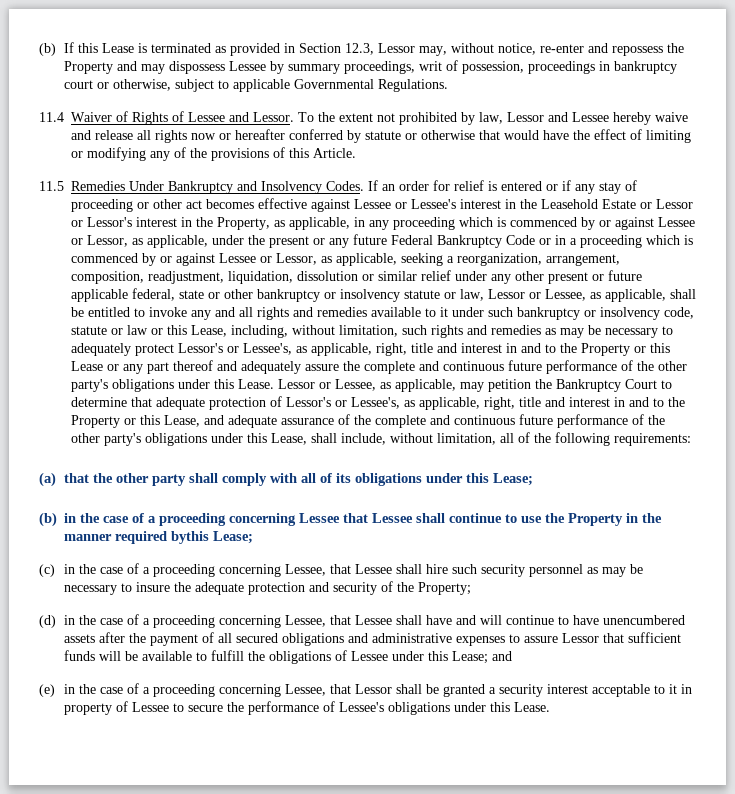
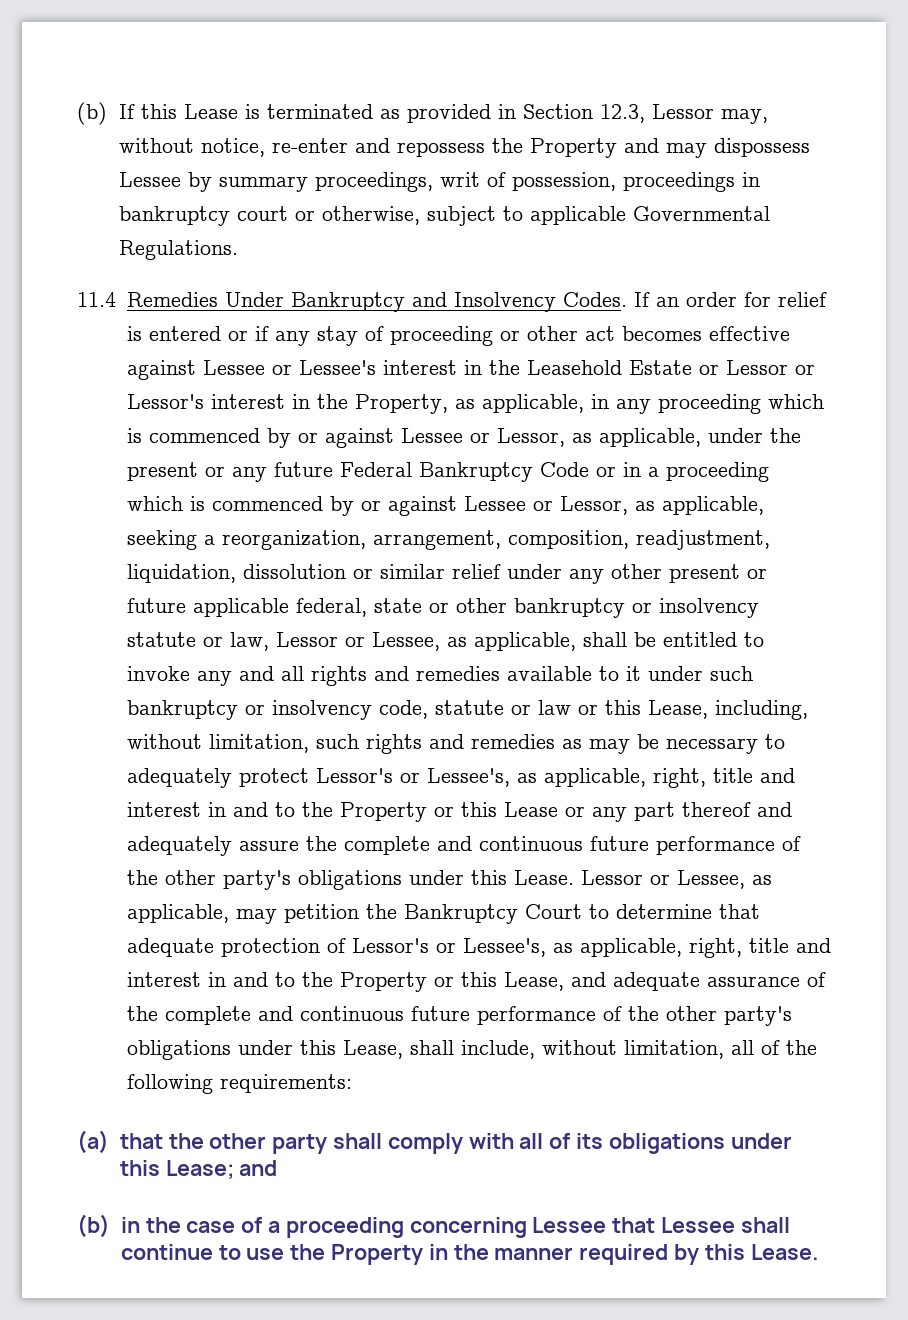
[71,111,688,125] [71,129,691,143] [71,147,356,161] [39,181,64,191] Waiver of Rights of Lessee and Lessor. To the extent not prohibited by law, Lessor and Lessee hereby waive and release all rights now or hereafter conferred by statute or otherwise that would have the effect of limiting or modifying any of the provisions of this Article. // 11.5 -> (116, 299) none
(533, 479) none -> [239,1160,278,1176] and
[171,531,253,544] [39,563,643,577] [63,581,471,595] [39,614,685,628] [63,632,681,646] [63,650,512,664] [39,683,692,697] [63,701,486,715] bythis Lease; // (c) in the case of a proceeding concerning Lessee, that Lessee shall hire such security personnel as may be necessary to insure the adequate protection and security of the Property; // (d) in the case of a proceeding concerning Lessee, that Lessee shall have and will continue to have unencumbered assets after the payment of all secured obligations and administrative expenses to assure Lessor that sufficient funds will be available to fulfill the obligations of Lessee under this Lease; and // (e) in the case of a proceeding concerning Lessee, that Lessor shall be granted a security interest acceptable to it in property of Lessee to secure the performance of Lessee's obligations under -> [673,1244,699,1265] by

